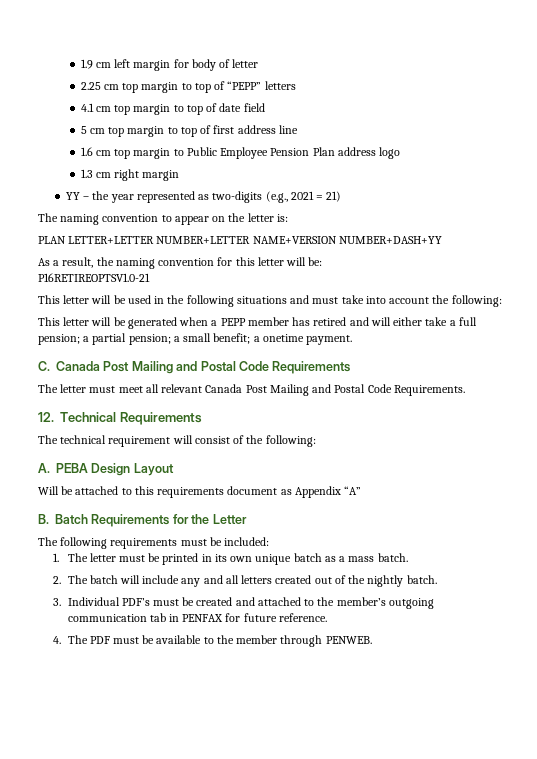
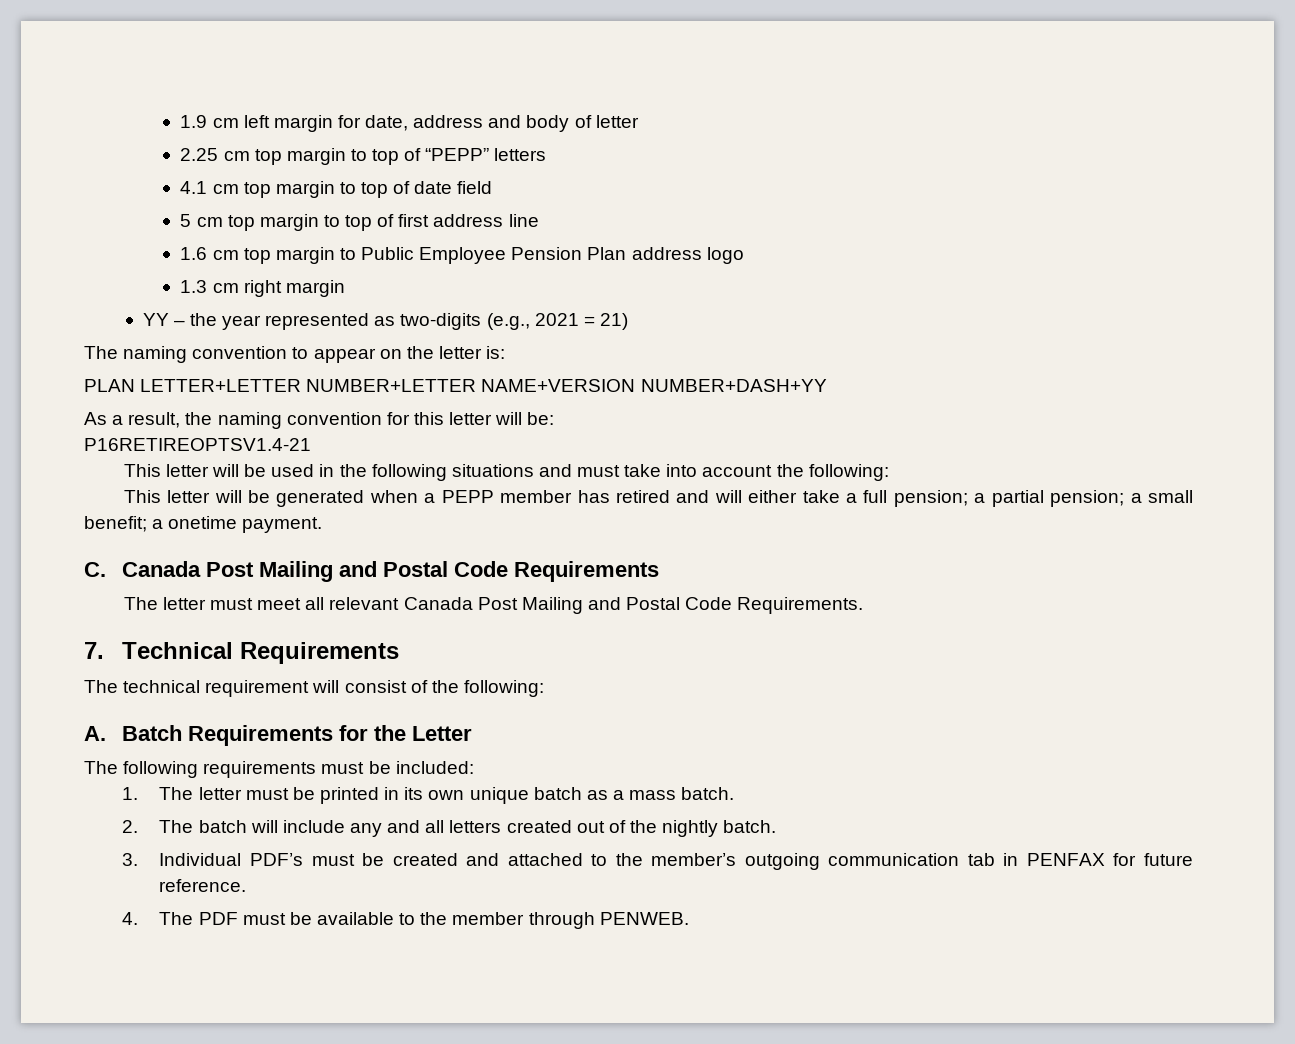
(189, 63) none -> [365,115,522,131] date, address and
[38,273,150,282] P16RETIREOPTSV1.0-21 -> [84,438,311,451] P16RETIREOPTSV1.4-21
[38,412,54,422] 12. -> [84,642,104,659] 7.
[56,463,174,476] [38,486,362,498] [38,514,49,524] PEBA Design Layout // Will be attached to this requirements document as Appendix “A” // B. -> (106, 733) none

